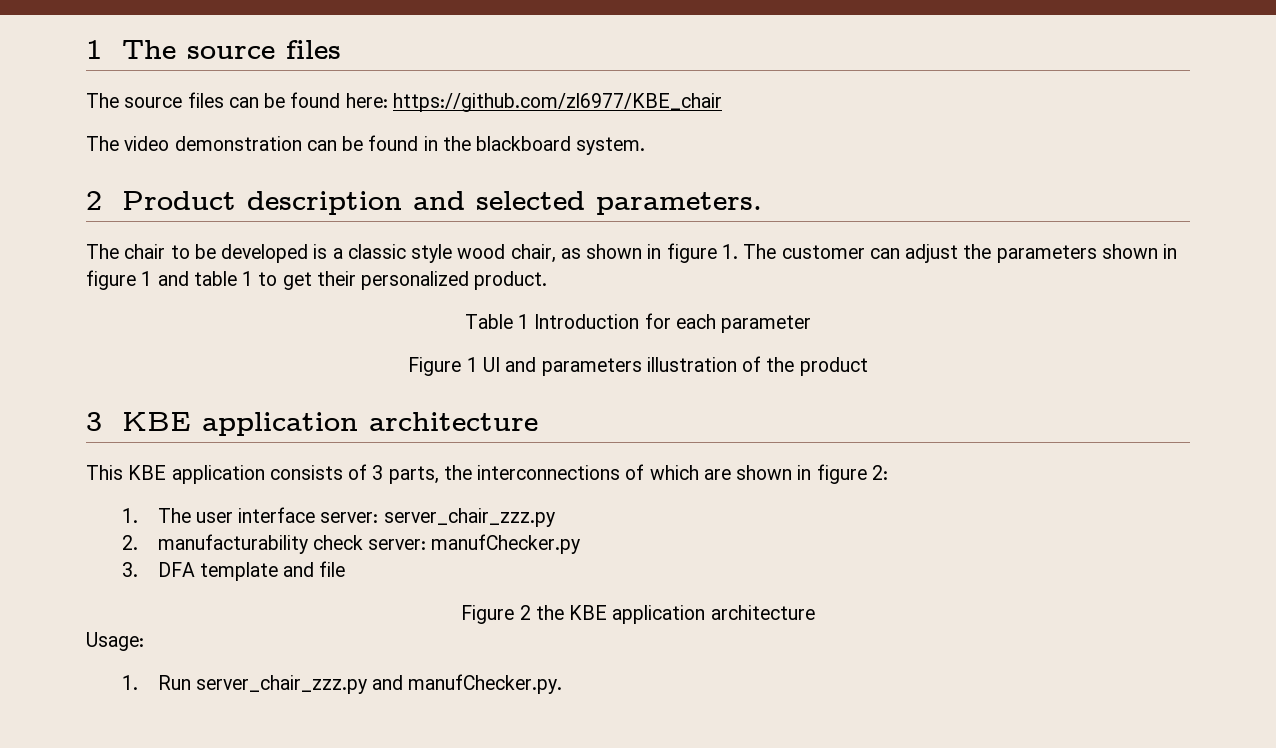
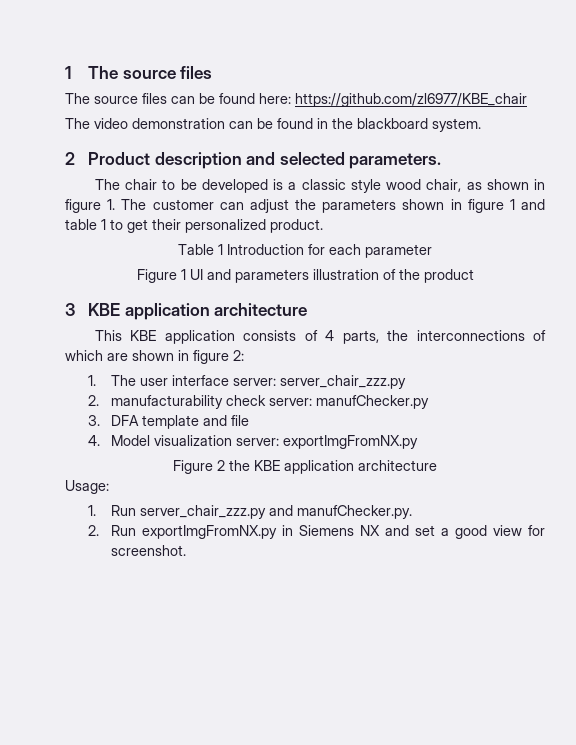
[372,465,384,480] 3 -> [325,330,335,341] 4
(346, 569) none -> [88,435,419,449] // 4. Model visualization server: exportImgFromNX.py
(563, 684) none -> [88,525,545,539] [111,545,187,556] // 2. Run exportImgFromNX.py in Siemens NX and set a good view for screenshot.

